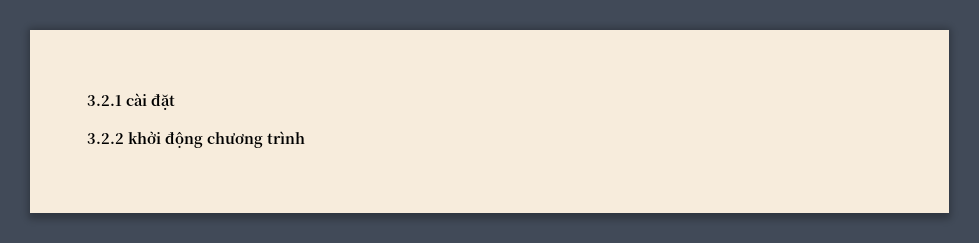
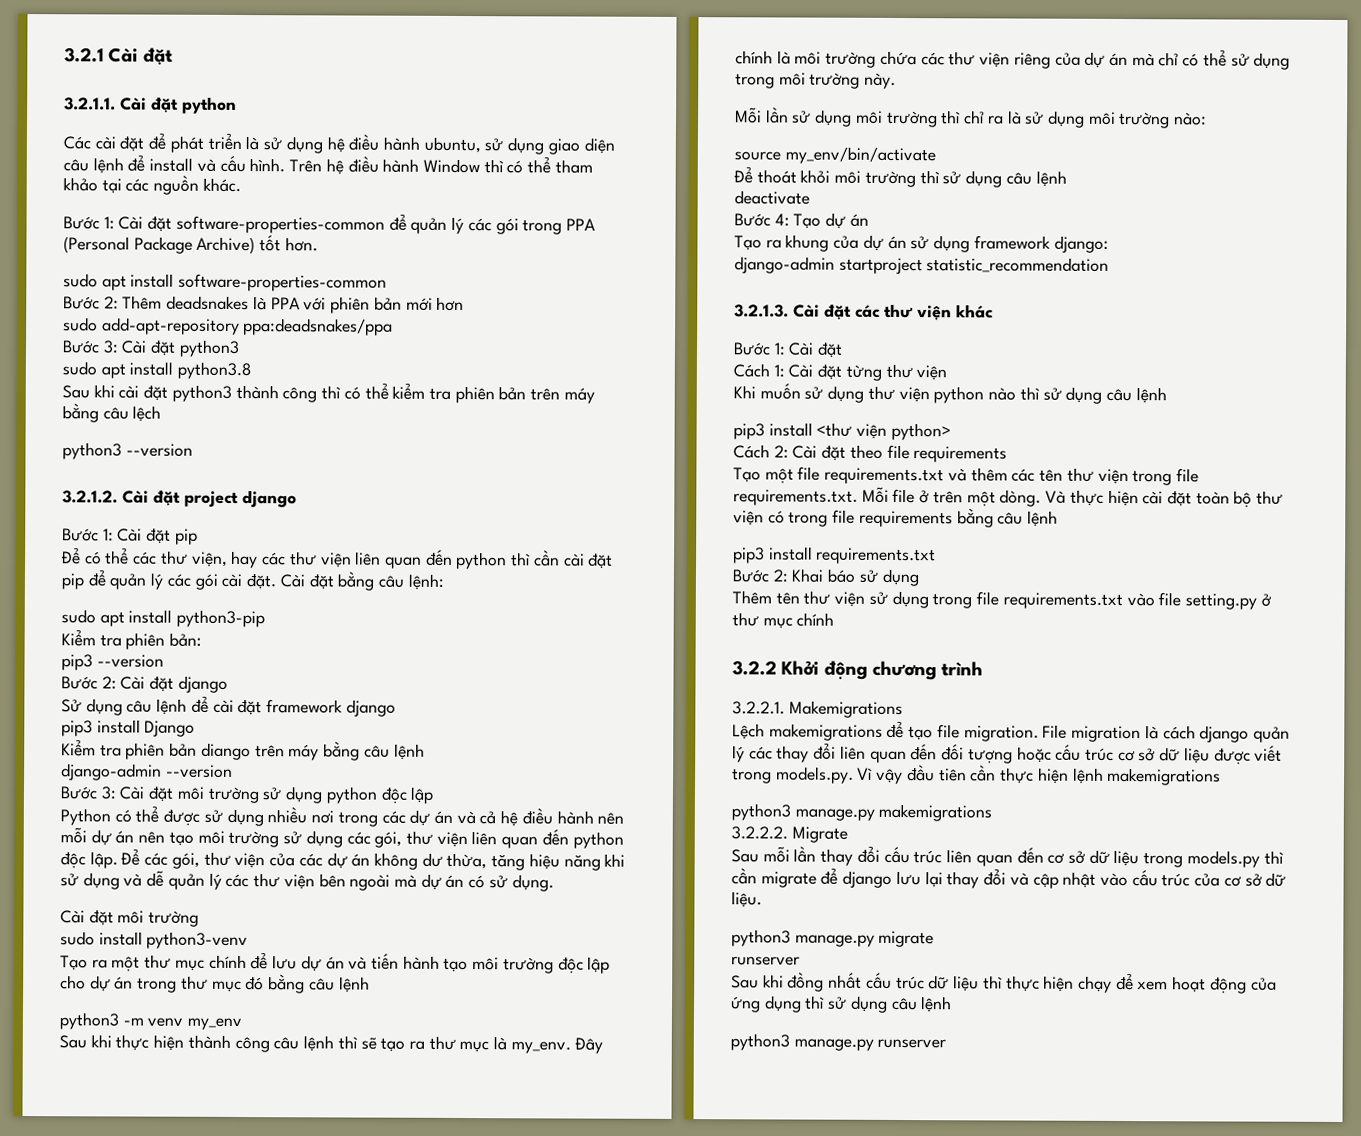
[126,93,175,110] cài đặt -> [108,47,173,65] [64,96,237,114] [63,132,615,155] [63,154,593,175] [63,175,241,195] [63,213,596,235] [63,235,318,255] [63,273,388,292] [63,295,465,314] [63,317,394,336] [62,339,240,357] [62,361,253,380] [62,382,595,404] [62,403,162,423] [62,442,193,460] [62,489,297,508] [62,527,198,545] [61,547,614,570] [61,569,444,591] [61,609,266,628] [61,629,203,650] [61,654,164,671] [61,675,228,693] [61,695,396,717] [61,719,196,737] [61,739,425,761] [61,763,233,781] [60,785,435,804] [60,805,625,827] [60,827,624,849] [60,848,626,871] [60,870,554,892] [60,909,200,927] [60,931,249,950] [60,952,611,974] [60,974,370,994] [59,1012,243,1031] [59,1034,603,1054] [735,49,1291,70] [735,72,897,89] [735,107,1208,129] [734,146,936,165] [733,166,1067,188] [734,190,810,205] [734,212,869,229] [734,234,1109,253] [734,256,1110,275] [734,303,994,321] [733,341,844,358] [733,363,948,381] [733,383,1167,404] [733,422,951,441] [733,444,1008,463] [733,466,1199,486] [733,486,1284,508] [733,508,1059,528] [733,546,937,565] [732,568,919,587] [732,590,1271,610] [732,612,835,629] Cài đặt // 3.2.1.1. Cài đặt python // Các cài đặt để phát triển là sử dụng hệ điều hành ubuntu, sử dụng giao diện câu lệnh để install và cấu hình. Trên hệ điều hành Window thì có thể tham khảo tại các nguồn khác. // Bước 1: Cài đặt software-properties-common để quản lý các gói trong PPA (Personal Package Archive) tốt hơn. // sudo apt install software-properties-common // Bước 2: Thêm deadsnakes là PPA với phiên bản mới hơn // sudo add-apt-repository ppa:deadsnakes/ppa // Bước 3: Cài đặt python3 // sudo apt install python3.8 // Sau khi cài đặt python3 thành công thì có thể kiểm tra phiên bản trên máy bằng câu lệch // python3 --version // 3.2.1.2. Cài đặt project django // Bước 1: Cài đặt pip // Để có thể các thư viện, hay các thư viện liên quan đến python thì cần cài đặt pip để quản lý các gói cài đặt. Cài đặt bằng câu lệnh: // sudo apt install python3-pip // Kiểm tra phiên bản: // pip3 --version // Bước 2: Cài đặt django // Sử dụng câu lệnh để cài đặt framework django // pip3 install Django // Kiểm tra phiên bản diango trên máy bằng câu lệnh // django-admin --version // Bước 3: Cài đặt môi trường sử dụng python độc lập // Python có thể được sử dụng nhiều nơi trong các dự án và cả hệ điều hành nên mỗi dự án nên tạo môi trường sử dụng các gói, thư viện liên quan đến python độc lập. Để các gói, thư viện của các dự án không dư thừa, tăng hiệu năng khi sử dụng và dễ quản lý các thư viện bên ngoài mà dự án có sử dụng. // Cài đặt môi trường // sudo install python3-venv // Tạo ra một thư mục chính để lưu dự án và tiến hành tạo môi trường độc lập cho dự án trong thư mục đó bằng câu lệnh // python3 -m venv my_env // Sau khi thực hiện thành công câu lệnh thì sẽ tạo ra thư mục là my_env. Đây chính là môi trường chứa các thư viện riêng của dự án mà chỉ có thể sử dụng trong môi trường này. // Mỗi lần sử dụng môi trường thì chỉ ra là sử dụng môi trường nào: // source my_env/bin/activate // Để thoát khỏi môi trường thì sử dụng câu lệnh // deactivate // Bước 4: Tạo dự án // Tạo ra khung của dự án sử dụng framework django: // django-admin startproject statistic_recommendation // 3.2.1.3. Cài đặt các thư viện khác // Bước 1: Cài đặt // Cách 1: Cài đặt từng thư viện // Khi muốn sử dụng thư viện python nào thì sử dụng câu lệnh // pip3 install <thư viện python> // Cách 2: Cài đặt theo file requirements // Tạo một file requirements.txt và thêm các tên thư viện trong file requirements.txt. Mỗi file ở trên một dòng. Và thực hiện cài đặt toàn bộ thư viện có trong file requirements bằng câu lệnh // pip3 install requirements.txt // Bước 2: Khai báo sử dụng // Thêm tên thư viện sử dụng trong file requirements.txt vào file setting.py ở thư mục chính
[128,131,161,144] khởi -> [781,660,820,676] Khởi
(305, 137) none -> [732,700,903,719] [732,720,1290,743] [732,742,1283,765] [732,765,1222,786] [731,803,993,822] [731,826,848,843] [731,845,1284,868] [731,867,1287,889] [731,891,762,908] [731,929,935,948] [731,956,800,966] [731,972,1277,994] [730,995,953,1013] [730,1033,947,1051] // 3.2.2.1. Makemigrations // Lệch makemigrations để tạo file migration. File migration là cách django quản lý các thay đổi liên quan đến đối tượng hoặc cấu trúc cơ sở dữ liệu được viết trong models.py. Vì vậy đầu tiên cần thực hiện lệnh makemigrations // python3 manage.py makemigrations // 3.2.2.2. Migrate // Sau mỗi lần thay đổi cấu trúc liên quan đến cơ sở dữ liệu trong models.py thì cần migrate để django lưu lại thay đổi và cập nhật vào cấu trúc của cơ sở dữ liệu. // python3 manage.py migrate // runserver // Sau khi đồng nhất cấu trúc dữ liệu thì thực hiện chạy để xem hoạt động của ứng dụng thì sử dụng câu lệnh // python3 manage.py runserver

